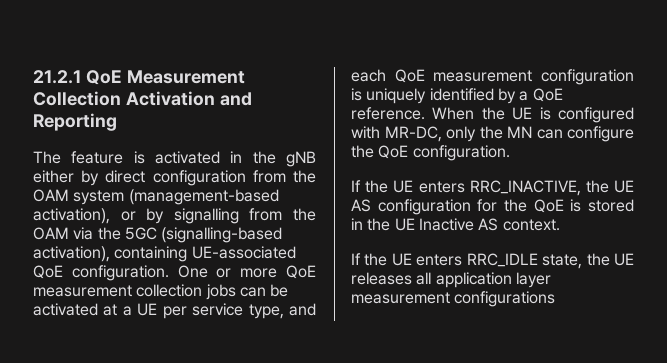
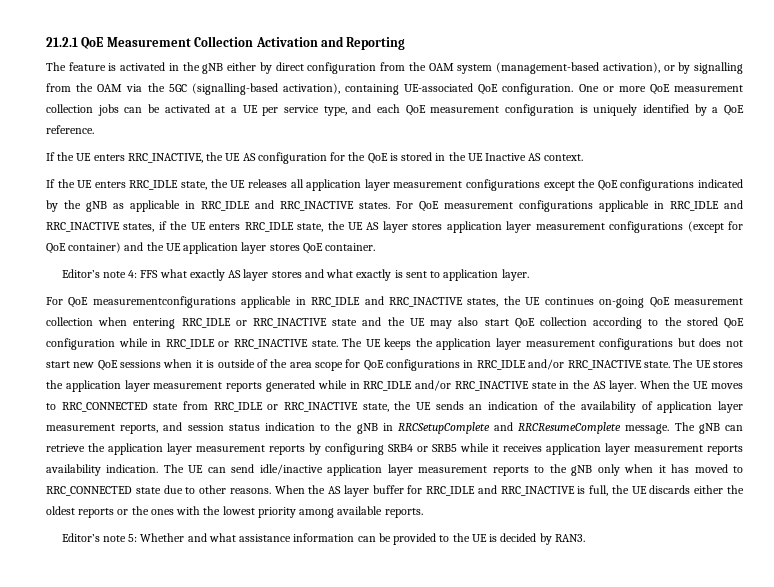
[432,107,634,123] [351,126,634,142] [351,145,510,161] When the UE is configured with MR-DC, only the MN can configure the QoE configuration. -> (94, 129) none
(556, 299) none -> [543,179,743,191] [46,200,743,212] [46,221,744,233] [46,242,376,254] [61,269,529,281] [46,296,744,308] [46,317,745,329] [46,338,743,350] [46,359,744,371] [46,380,743,392] [46,401,743,413] [46,422,743,434] [46,443,743,455] [46,464,744,476] [46,485,744,497] [46,506,423,518] [61,533,585,545] except the QoE configurations indicated by the gNB as applicable in RRC_IDLE and RRC_INACTIVE states. For QoE measurement configurations applicable in RRC_IDLE and RRC_INACTIVE states, if the UE enters RRC_IDLE state, the UE AS layer stores application layer measurement configurations (except for QoE container) and the UE application layer stores QoE container. // Editor’s note 4: FFS what exactly AS layer stores and what exactly is sent to application layer. // For QoE measurementconfigurations applicable in RRC_IDLE and RRC_INACTIVE states, the UE continues on-going QoE measurement collection when entering RRC_IDLE or RRC_INACTIVE state and the UE may also start QoE collection according to the stored QoE configuration while in RRC_IDLE or RRC_INACTIVE state. The UE keeps the application layer measurement configurations but does not start new QoE sessions when it is outside of the area scope for QoE configurations in RRC_IDLE and/or RRC_INACTIVE state. The UE stores the application layer measurement reports generated while in RRC_IDLE and/or RRC_INACTIVE state in the AS layer. When the UE moves to RRC_CONNECTED state from RRC_IDLE or RRC_INACTIVE state, the UE sends an indication of the availability of application layer measurement reports, and session status indication to the gNB in RRCSetupComplete and RRCResumeComplete message. The gNB can retrieve the application layer measurement reports by configuring SRB4 or SRB5 while it receives application layer measurement reports availability indication. The UE can send idle/inactive application layer measurement reports to the gNB only when it has moved to RRC_CONNECTED state due to other reasons. When the AS layer buffer for RRC_IDLE and RRC_INACTIVE is full, the UE discards either the oldest reports or the ones with the lowest priority among available reports. // Editor’s note 5: Whether and what assistance information can be provided to the UE is decided by RAN3.

